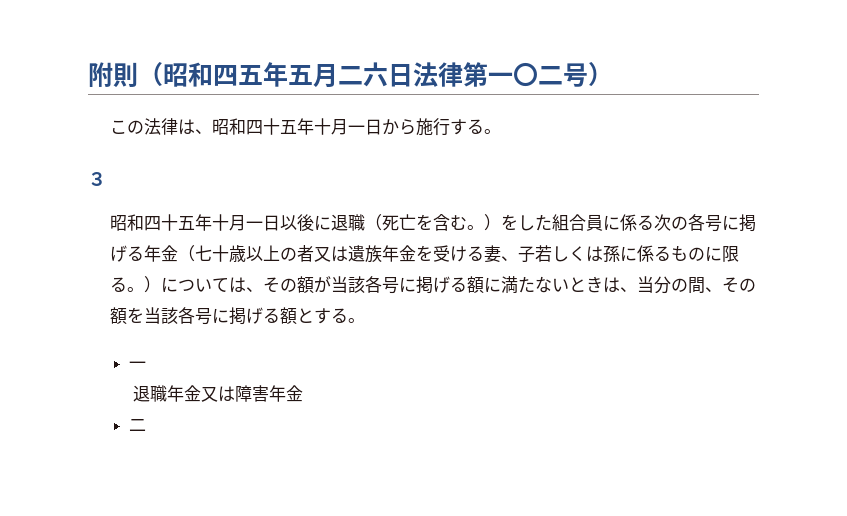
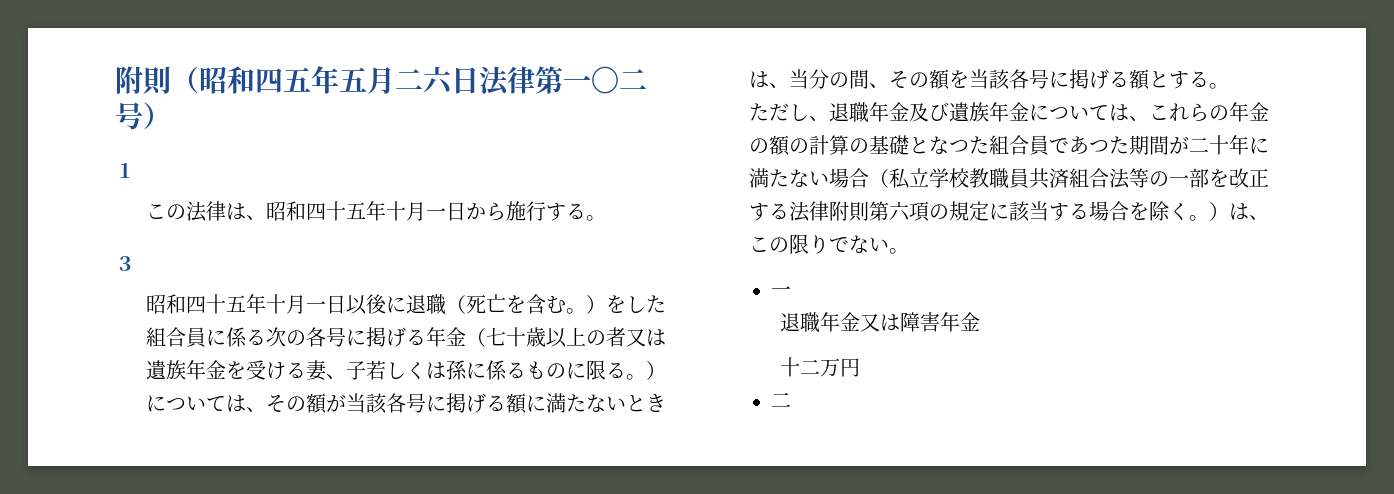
(613, 74) none -> [115,163,135,178] // １
(366, 320) none -> [748,102,1269,123] [748,135,1269,156] [748,168,1269,189] [748,201,1269,222] [748,234,909,254] // ただし、退職年金及び遺族年金については、これらの年金の額の計算の基礎となつた組合員であつた期間が二十年に満たない場合（私立学校教職員共済組合法等の一部を改正する法律附則第六項の規定に該当する場合を除く。）は、この限りでない。
(303, 393) none -> [779,357,860,377] // 十二万円

